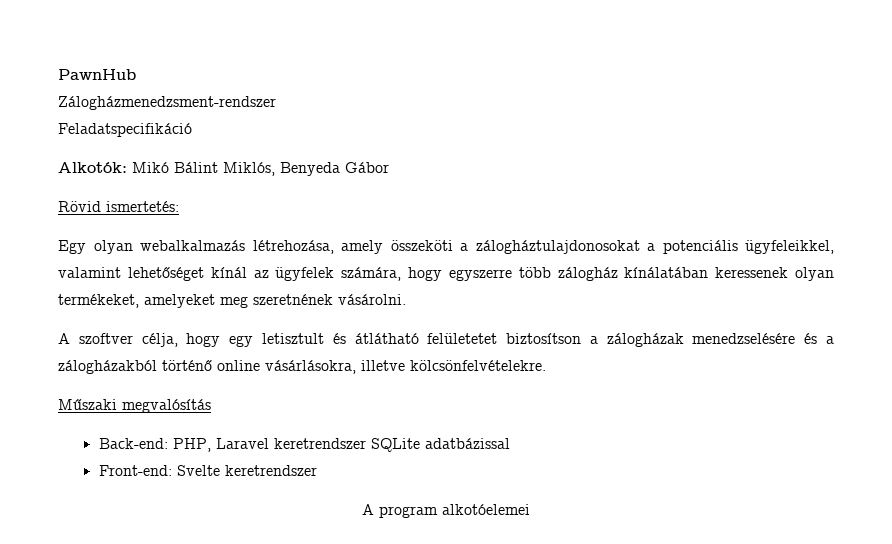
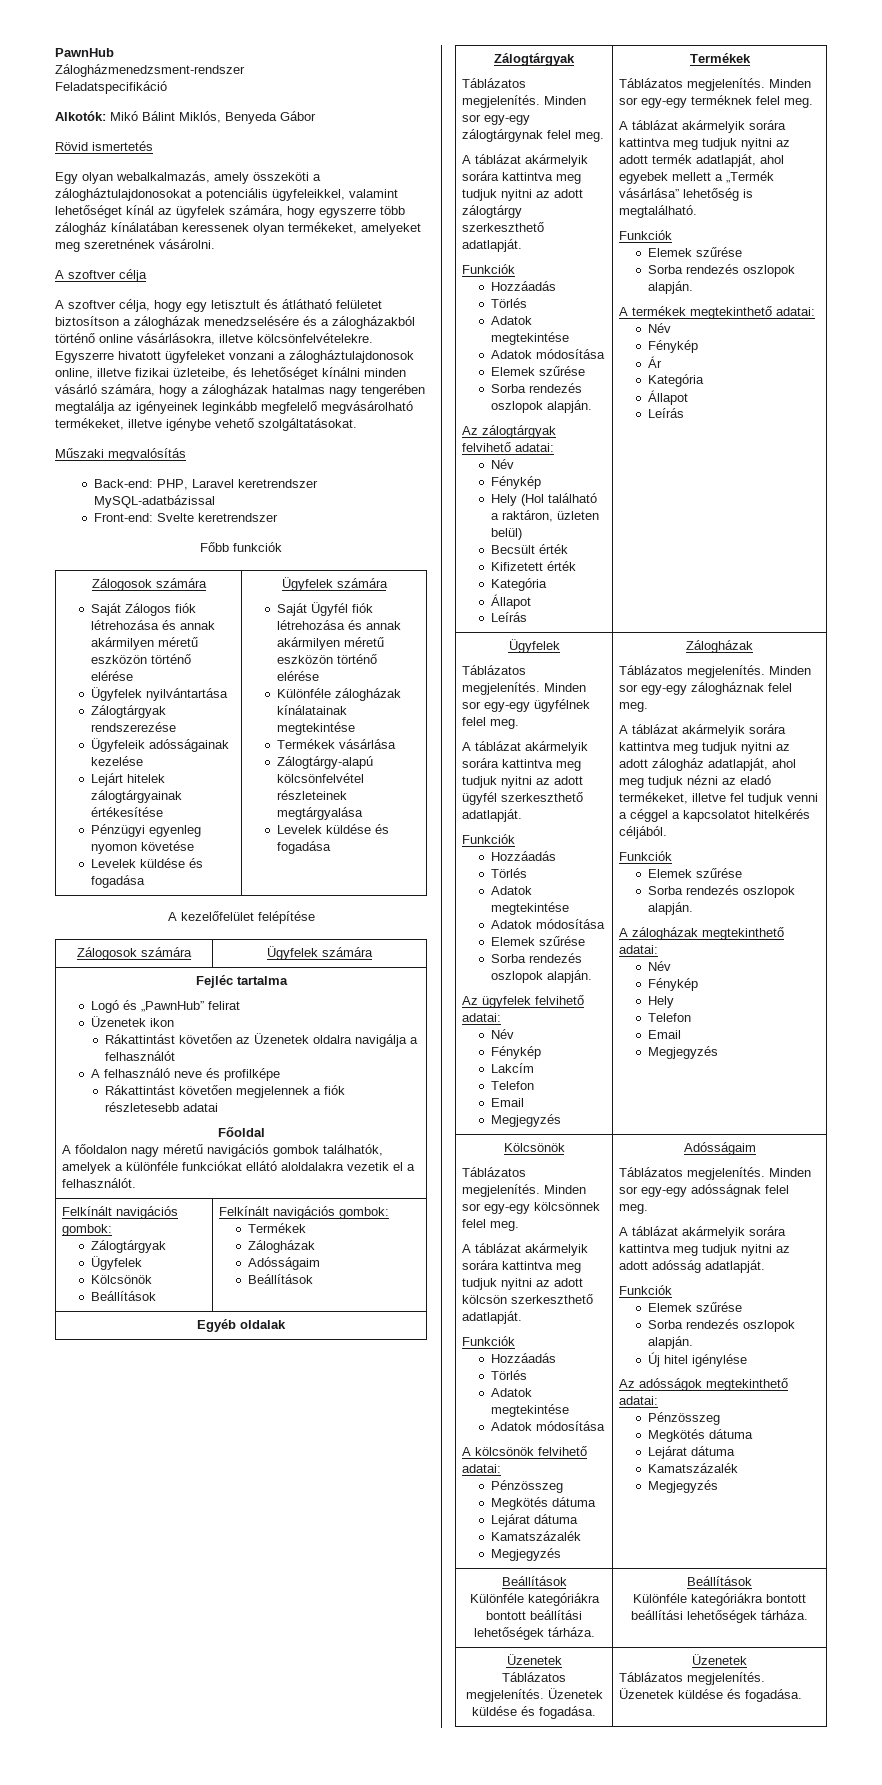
[106,201,179,212] ismertetés: -> [92,141,153,151] ismertetés
[140,240,334,254] webalkalmazás létrehozása, -> [116,171,210,183] webalkalmazás,
(406, 299) none -> [55,269,147,282] // A szoftver célja
[427,333,498,344] felületetet -> [336,300,382,309] felületet
(546, 365) none -> [55,350,414,363] [55,367,406,380] [55,384,425,397] [55,401,413,414] [55,418,357,431] Egyszerre hivatott ügyfeleket vonzani a zálogháztulajdonosok online, illetve fizikai üzleteibe, és lehetőséget kínálni minden vásárló számára, hogy a zálogházak hatalmas nagy tengerében megtalálja az igényeinek leginkább megfelelő megvásárolható termékeket, illetve igénybe vehető szolgáltatásokat.
[370,438,510,452] SQLite adatbázissal -> [93,495,215,508] MySQL-adatbázissal
[362,504,530,518] A program alkotóelemei -> [200,542,282,552] [91,578,207,591] [90,603,196,616] [90,620,215,630] [90,637,198,650] [90,654,191,664] [90,671,133,681] [90,687,228,701] [90,705,166,718] [90,722,176,732] [90,738,229,752] [90,756,143,766] [90,773,165,786] [90,790,182,803] [90,807,163,817] [90,824,201,837] [90,841,194,854] [90,858,203,868] [90,875,145,888] [281,577,388,591] [276,602,373,616] [276,620,401,630] [276,637,384,650] [276,654,377,664] [276,671,319,681] [276,688,401,701] [276,705,347,715] [276,722,355,735] [276,739,396,749] [276,756,373,769] [276,773,364,783] [276,790,347,800] [276,807,363,820] [276,824,389,834] [276,841,331,854] [167,911,315,924] [77,947,192,960] [267,946,373,960] [195,975,288,988] [90,1000,240,1013] [90,1016,174,1027] [105,1033,419,1047] [105,1051,176,1061] [90,1068,280,1081] [105,1085,346,1098] [105,1102,219,1112] [217,1127,265,1137] [61,1144,383,1157] [61,1161,415,1174] [61,1178,136,1188] [61,1206,178,1219] [61,1224,112,1236] [90,1240,166,1253] [90,1256,142,1270] [90,1275,152,1284] [90,1291,156,1301] [218,1206,389,1219] [247,1223,306,1233] [247,1240,315,1253] [247,1257,320,1270] [247,1274,313,1284] [197,1319,286,1332] [494,53,575,66] [461,78,526,88] [461,95,586,108] [461,114,530,125] [461,129,604,142] [461,154,588,167] [461,171,581,184] [461,189,583,201] [461,205,522,218] [461,222,544,232] [461,239,522,252] [461,264,515,274] [490,281,556,291] [490,298,527,308] [490,316,532,325] [490,332,569,345] [490,349,605,359] [490,366,585,376] [490,383,582,393] [490,400,592,413] [461,425,556,438] [461,442,554,452] [490,459,514,469] [490,476,541,489] [490,493,597,506] [490,510,599,522] [490,528,522,540] [490,544,568,554] [490,561,576,571] [490,578,547,591] [490,594,531,609] [490,612,527,622] [689,53,751,63] [618,78,811,91] [618,95,813,108] [618,120,786,133] [618,138,790,150] [618,154,784,167] [618,171,774,184] [618,188,753,201] [618,205,697,218] [618,230,672,240] [647,247,742,257] [647,264,795,277] [647,281,693,294] [618,306,815,319] [647,323,671,333] [647,340,698,353] [647,356,662,368] [647,374,704,387] [647,390,688,405] [647,408,684,418] [508,639,560,653] [461,665,526,675] [461,682,586,695] [461,699,590,712] [461,717,519,729] [461,741,588,754] [461,758,581,771] [461,776,583,788] [461,792,583,805] [461,809,522,822] [461,834,515,844] [490,851,556,861] [490,868,527,878] [490,886,532,895] [490,902,569,915] [490,919,605,929] [490,936,585,946] [490,953,582,963] [490,970,592,983] [461,995,584,1008] [461,1013,501,1022] [490,1029,514,1039] [490,1046,541,1059] [490,1063,534,1073] [490,1081,534,1090] [490,1098,524,1107] [490,1114,561,1127] [686,640,753,653] [618,665,811,678] [618,682,792,695] [618,702,648,712] [618,724,786,737] [618,742,790,754] [618,758,796,771] [618,775,771,788] [618,792,818,805] [618,809,810,822] [618,826,667,839] [618,851,672,861] [647,868,742,878] [647,885,795,898] [647,902,693,915] [618,927,784,940] [618,945,658,954] [647,961,671,971] [647,978,698,991] [647,996,674,1008] [647,1013,691,1022] [647,1030,681,1039] [647,1046,718,1059] [503,1143,565,1152] [461,1167,526,1177] [461,1184,586,1197] [461,1202,600,1214] [461,1219,519,1231] [461,1243,588,1256] [461,1260,581,1273] [461,1278,583,1290] [461,1294,593,1304] [461,1311,522,1324] [461,1336,515,1346] [490,1353,556,1363] [490,1370,527,1380] [490,1388,532,1397] [490,1404,569,1417] [490,1421,605,1431] [461,1446,587,1456] [461,1464,501,1473] [490,1480,563,1493] [490,1497,596,1510] [490,1514,578,1527] [490,1531,581,1541] [490,1548,561,1561] [683,1142,756,1155] [618,1167,811,1180] [618,1184,789,1197] [618,1204,648,1214] [618,1226,786,1239] [618,1244,790,1256] [618,1260,765,1273] [618,1285,672,1295] [647,1302,742,1312] [647,1319,795,1332] [647,1336,693,1349] [647,1352,747,1367] [618,1378,788,1391] [618,1396,658,1405] [647,1412,720,1425] [647,1429,753,1442] [647,1446,735,1459] [647,1463,738,1473] [647,1480,718,1493] [501,1576,567,1586] [469,1593,600,1606] [486,1610,582,1620] [473,1627,595,1640] [687,1576,752,1586] [633,1593,806,1606] [631,1610,808,1623] [506,1654,562,1665] [502,1672,566,1682] [465,1688,603,1702] [472,1706,596,1719] [692,1654,747,1665] [618,1672,765,1685] [618,1688,802,1702] Főbb funkciók // Zálogosok számára // Saját Zálogos fiók létrehozása és annak akármilyen méretű eszközön történő elérése // Ügyfelek nyilvántartása // Zálogtárgyak rendszerezése // Ügyfeleik adósságainak kezelése // Lejárt hitelek zálogtárgyainak értékesítése // Pénzügyi egyenleg nyomon követése // Levelek küldése és fogadása | Ügyfelek számára // Saját Ügyfél fiók létrehozása és annak akármilyen méretű eszközön történő elérése // Különféle zálogházak kínálatainak megtekintése // Termékek vásárlása // Zálogtárgy-alapú kölcsönfelvétel részleteinek megtárgyalása // Levelek küldése és fogadása // A kezelőfelület felépítése // Zálogosok számára | Ügyfelek számára // Fejléc tartalma // Logó és „PawnHub” felirat // Üzenetek ikon // Rákattintást követően az Üzenetek oldalra navigálja a felhasználót // A felhasználó neve és profilképe // Rákattintást követően megjelennek a fiók részletesebb adatai // Főoldal // A főoldalon nagy méretű navigációs gombok találhatók, amelyek a különféle funkciókat ellátó aloldalakra vezetik el a felhasználót. // Felkínált navigációs gombok: // Zálogtárgyak // Ügyfelek // Kölcsönök // Beállítások | Felkínált navigációs gombok: // Termékek // Zálogházak // Adósságaim // Beállítások // Egyéb oldalak // Zálogtárgyak // Táblázatos megjelenítés. Minden sor egy-egy zálogtárgynak felel meg. // A táblázat akármelyik sorára kattintva meg tudjuk nyitni az adott zálogtárgy szerkeszthető adatlapját. // Funkciók // Hozzáadás // Törlés // Adatok megtekintése // Adatok módosítása // Elemek szűrése // Sorba rendezés oszlopok alapján. // Az zálogtárgyak felvihető adatai: // Név // Fénykép // Hely (Hol található a raktáron, üzleten belül) // Becsült érték // Kifizetett érték // Kategória // Állapot // Leírás | Termékek // Táblázatos megjelenítés. Minden sor egy-egy terméknek felel meg. // A táblázat akármelyik sorára kattintva meg tudjuk nyitni az adott termék adatlapját, ahol egyebek mellett a „Termék vásárlása” lehetőség is megtalálható. // Funkciók // Elemek szűrése // Sorba rendezés oszlopok alapján. // A termékek megtekinthető adatai: // Név // Fénykép // Ár // Kategória // Állapot // Leírás // Ügyfelek // Táblázatos megjelenítés. Minden sor egy-egy ügyfélnek felel meg. // A táblázat akármelyik sorára kattintva meg tudjuk nyitni az adott ügyfél szerkeszthető adatlapját. // Funkciók // Hozzáadás // Törlés // Adatok megtekintése // Adatok módosítása // Elemek szűrése // Sorba rendezés oszlopok alapján. // Az ügyfelek felvihető adatai: // Név // Fénykép // Lakcím // Telefon // Email // Megjegyzés | Zálogházak // Táblázatos megjelenítés. Minden sor egy-egy zálogháznak felel meg. // A táblázat akármelyik sorára kattintva meg tudjuk nyitni az adott zálogház adatlapját, ahol meg tudjuk nézni az eladó termékeket, illetve fel tudjuk venni a céggel a kapcsolatot hitelkérés céljából. // Funkciók // Elemek szűrése // Sorba rendezés oszlopok alapján. // A zálogházak megtekinthető adatai: // Név // Fénykép // Hely // Telefon // Email // Megjegyzés // Kölcsönök // Táblázatos megjelenítés. Minden sor egy-egy kölcsönnek felel meg. // A táblázat akármelyik sorára kattintva meg tudjuk nyitni az adott kölcsön szerkeszthető adatlapját. // Funkciók // Hozzáadás // Törlés // Adatok megtekintése // Adatok módosítása // A kölcsönök felvihető adatai: // Pénzösszeg // Megkötés dátuma // Lejárat dátuma // Kamatszázalék // Megjegyzés | Adósságaim // Táblázatos megjelenítés. Minden sor egy-egy adósságnak felel meg. // A táblázat akármelyik sorára kattintva meg tudjuk nyitni az adott adósság adatlapját. // Funkciók // Elemek szűrése // Sorba rendezés oszlopok alapján. // Új hitel igénylése // Az adósságok megtekinthető adatai: // Pénzösszeg // Megkötés dátuma // Lejárat dátuma // Kamatszázalék // Megjegyzés // Beállítások // Különféle kategóriákra bontott beállítási lehetőségek tárháza. | Beállítások // Különféle kategóriákra bontott beállítási lehetőségek tárháza. // Üzenetek // Táblázatos megjelenítés. Üzenetek küldése és fogadása. | Üzenetek // Táblázatos megjelenítés. Üzenetek küldése és fogadása.

